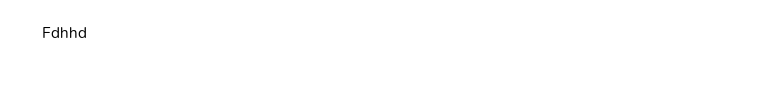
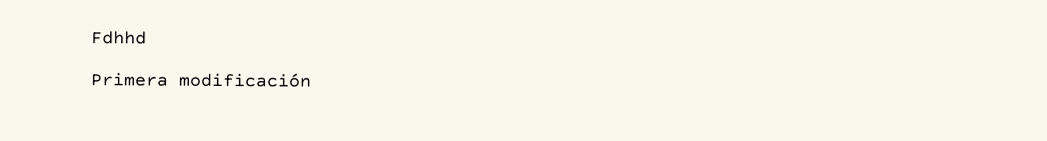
(87, 32) none -> [90,72,311,88] // Primera modificación

